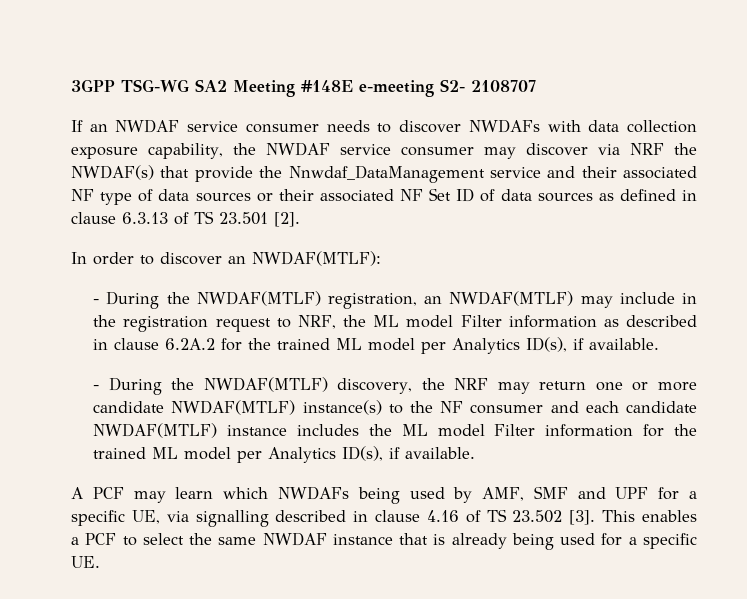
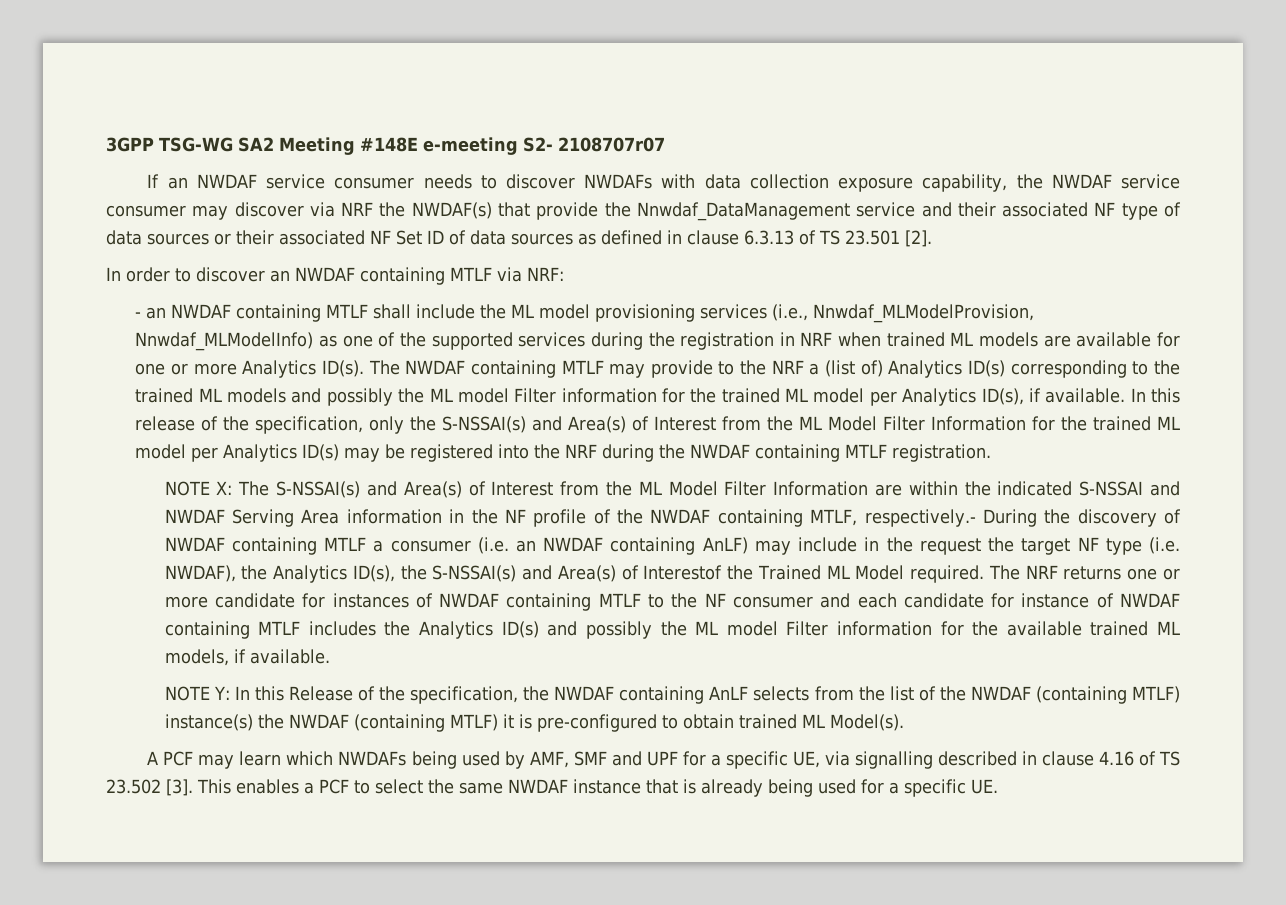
[471,80,536,92] 2108707 -> [557,137,665,152] 2108707r07
[252,251,381,266] [93,291,697,309] [93,315,697,332] [93,337,660,354] [93,377,697,395] [93,400,697,415] [93,423,359,438] NWDAF(MTLF): // - During the NWDAF(MTLF) registration, an NWDAF(MTLF) may include in the registration request to NRF, the ML model Filter information as described in clause 6.2A.2 for the trained ML model per Analytics ID(s), if available. // - During the NWDAF(MTLF) discovery, the NRF may return one or more candidate NWDAF(MTLF) instance(s) to the NF consumer and each candidate NWDAF(MTLF) instance includes -> [295,267,564,285] [135,304,1035,323] [135,332,1181,351] [135,360,1180,378] [135,388,393,406] NWDAF containing MTLF via NRF: // - an NWDAF containing MTLF shall include the ML model provisioning services (i.e., Nnwdaf_MLModelProvision, Nnwdaf_MLModelInfo) as one of the supported services during the registration in NRF when trained ML models are available for one or more Analytics ID(s). The NWDAF containing MTLF may provide to the NRF a (list of) Analytics ID(s) corresponding to the trained ML models and possibly
(476, 453) none -> [1130,388,1180,403] [135,416,1181,434] [135,444,992,462] [164,481,1180,498] [164,509,1182,527] [164,537,1181,555] [164,565,1181,583] [164,593,1181,611] [164,621,1181,639] [164,649,330,666] [164,686,1181,704] [164,714,904,732] In this release of the specification, only the S-NSSAI(s) and Area(s) of Interest from the ML Model Filter Information for the trained ML model per Analytics ID(s) may be registered into the NRF during the NWDAF containing MTLF registration. // NOTE X: The S-NSSAI(s) and Area(s) of Interest from the ML Model Filter Information are within the indicated S-NSSAI and NWDAF Serving Area information in the NF profile of the NWDAF containing MTLF, respectively.- During the discovery of NWDAF containing MTLF a consumer (i.e. an NWDAF containing AnLF) may include in the request the target NF type (i.e. NWDAF), the Analytics ID(s), the S-NSSAI(s) and Area(s) of Interestof the Trained ML Model required. The NRF returns one or more candidate for instances of NWDAF containing MTLF to the NF consumer and each candidate for instance of NWDAF containing MTLF includes the Analytics ID(s) and possibly the ML model Filter information for the available trained ML models, if available. // NOTE Y: In this Release of the specification, the NWDAF containing AnLF selects from the list of the NWDAF (containing MTLF) instance(s) the NWDAF (containing MTLF) it is pre-configured to obtain trained ML Model(s).

